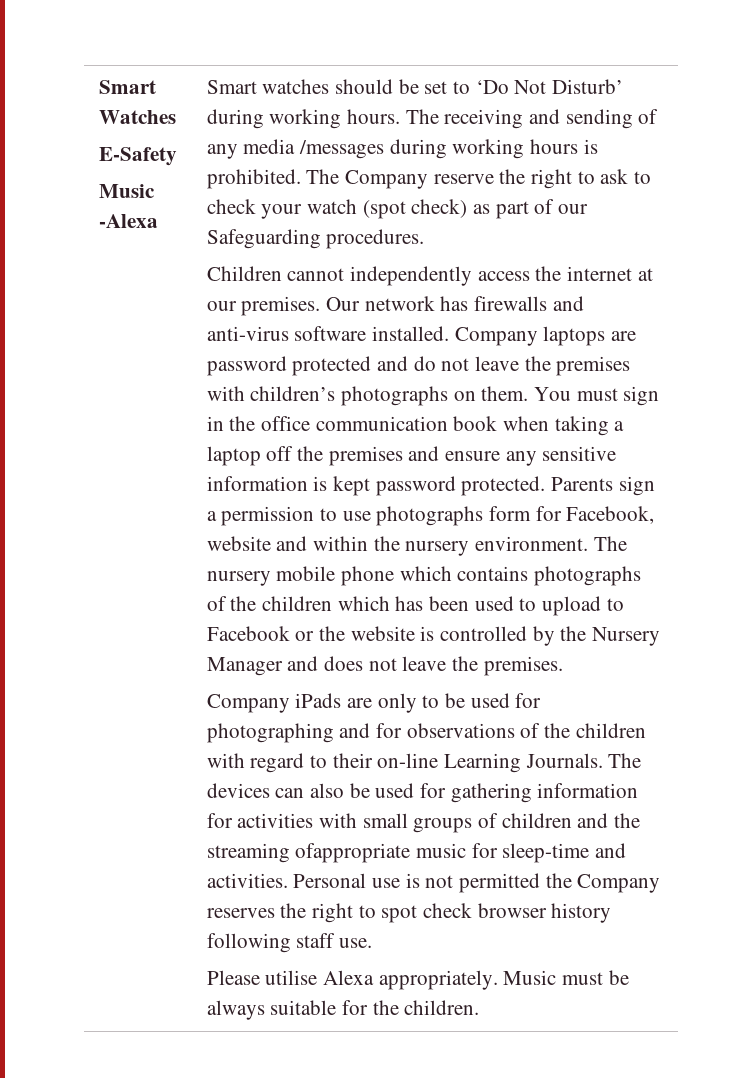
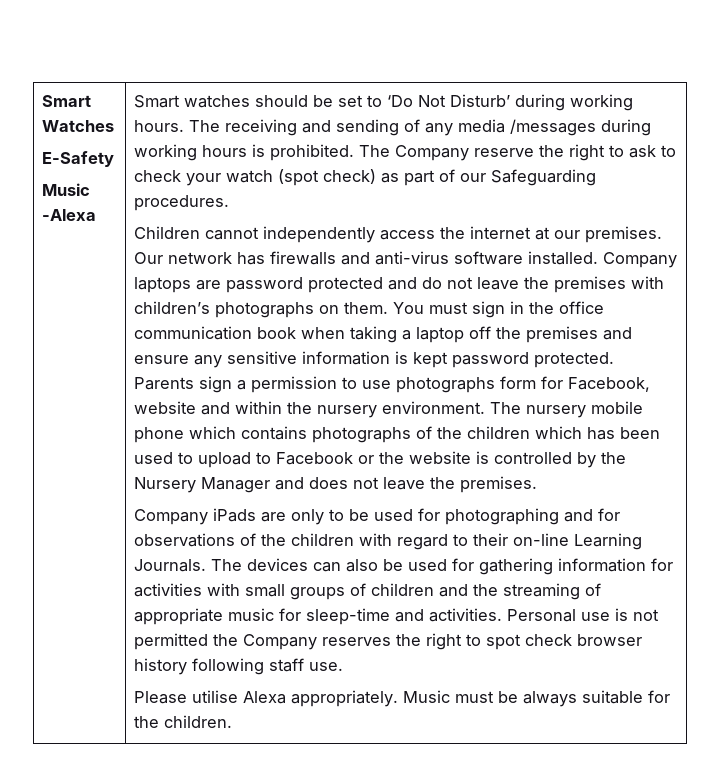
[295,843,411,863] ofappropriate -> [584,583,601,596] [133,608,223,625] of appropriate

